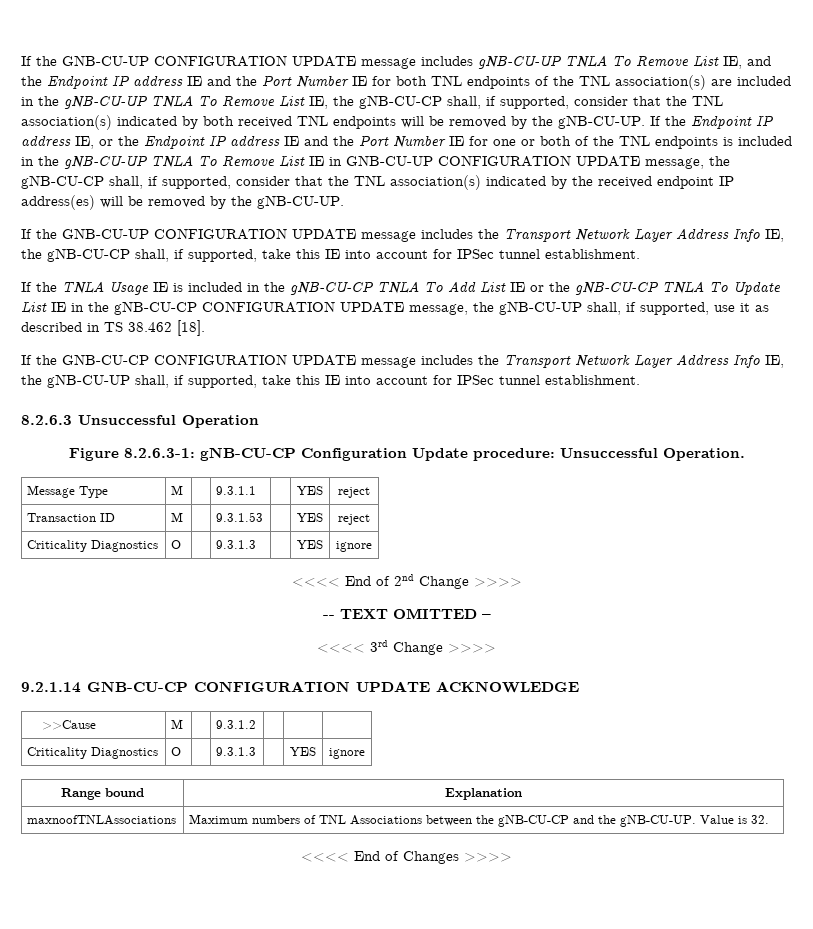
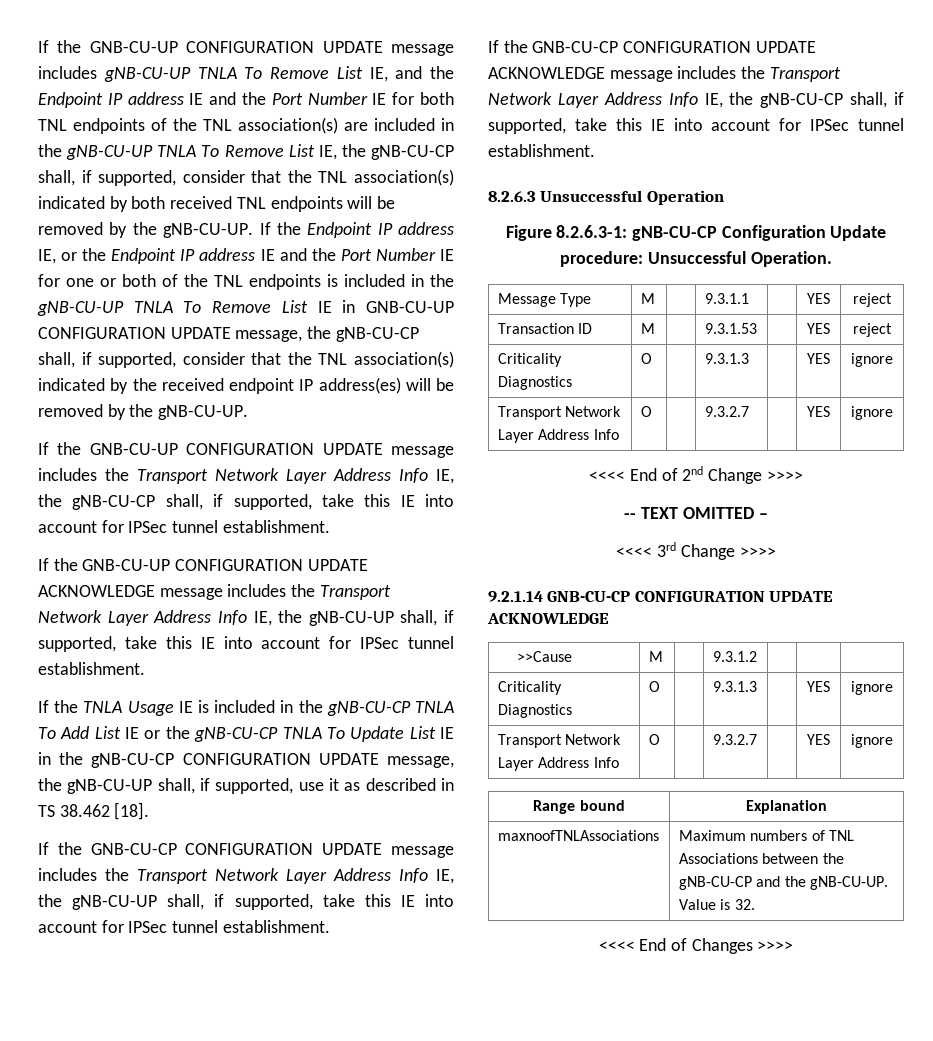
(640, 254) none -> [38,558,368,571] [38,584,391,600] [38,610,454,626] [38,636,454,652] [38,662,145,675] // If the GNB-CU-UP CONFIGURATION UPDATE ACKNOWLEDGE message includes the Transport Network Layer Address Info IE, the gNB-CU-UP shall, if supported, take this IE into account for IPSec tunnel establishment.
(640, 380) none -> [488,40,816,53] [488,66,841,82] [488,92,904,108] [488,118,904,134] [488,144,595,157] // If the GNB-CU-CP CONFIGURATION UPDATE ACKNOWLEDGE message includes the Transport Network Layer Address Info IE, the gNB-CU-CP shall, if supported, take this IE into account for IPSec tunnel establishment.
(372, 546) none -> [497,406,622,420] [497,429,619,443] [640,406,652,417] [704,406,749,417] [807,406,830,417] [851,406,893,420] // Transport Network Layer Address Info | O | | 9.3.2.7 | | YES | ignore
(365, 753) none -> [497,734,622,748] [497,757,619,771] [648,734,660,745] [712,734,757,745] [807,734,830,745] [851,734,893,748] // Transport Network Layer Address Info | O | | 9.3.2.7 | | YES | ignore

